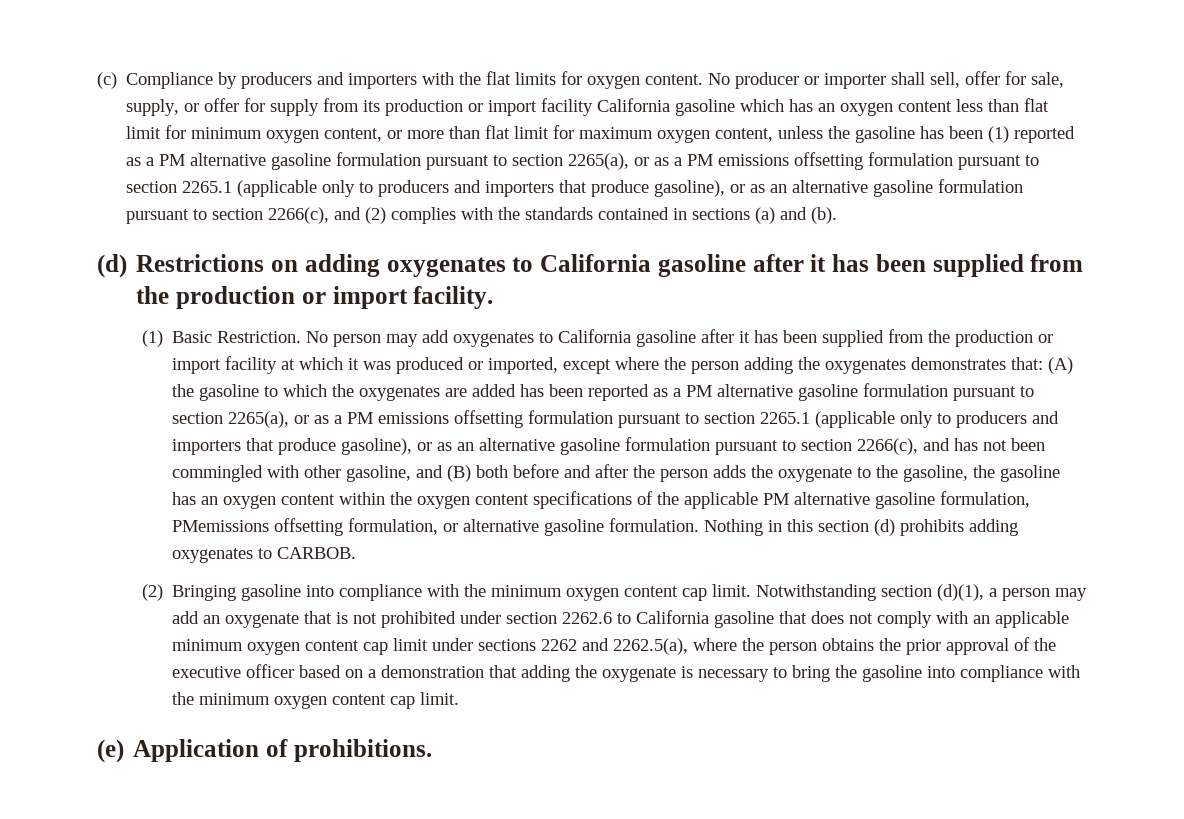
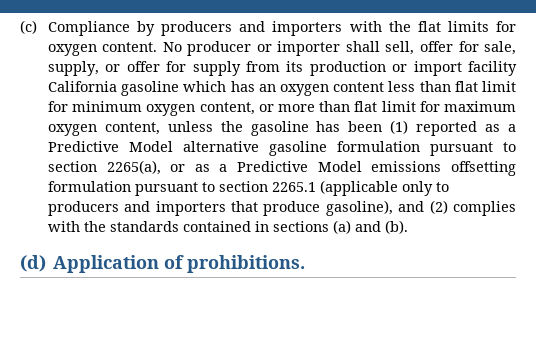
[159,154,186,166] PM -> [47,141,173,152] Predictive Model
[687,154,714,166] PM -> [237,161,362,172] Predictive Model
[730,179,1024,197] [126,207,330,224] or as an alternative gasoline formulation pursuant to section 2266(c), -> (393, 208) none
[136,254,1084,277] [136,286,494,309] [141,329,1054,347] [172,356,1074,374] [172,383,1035,401] [172,410,1060,428] [172,437,1046,455] [172,464,1061,482] [172,491,1031,509] [172,518,1019,536] [172,547,357,563] [141,584,1088,601] [172,610,1070,628] [172,637,1057,655] [172,664,1081,682] [172,692,460,709] [97,739,124,763] Restrictions on adding oxygenates to California gasoline after it has been supplied from the production or import facility. // (1) Basic Restriction. No person may add oxygenates to California gasoline after it has been supplied from the production or import facility at which it was produced or imported, except where the person adding the oxygenates demonstrates that: (A) the gasoline to which the oxygenates are added has been reported as a PM alternative gasoline formulation pursuant to section 2265(a), or as a PM emissions offsetting formulation pursuant to section 2265.1 (applicable only to producers and importers that produce gasoline), or as an alternative gasoline formulation pursuant to section 2266(c), and has not been commingled with other gasoline, and (B) both before and after the person adds the oxygenate to the gasoline, the gasoline has an oxygen content within the oxygen content specifications of the applicable PM alternative gasoline formulation, PMemissions offsetting formulation, or alternative gasoline formulation. Nothing in this section (d) prohibits adding oxygenates to CARBOB. // (2) Bringing gasoline into compliance with the minimum oxygen content cap limit. Notwithstanding section (d)(1), a person may add an oxygenate that is not prohibited under section 2262.6 to California gasoline that does not comply with an applicable minimum oxygen content cap limit under sections 2262 and 2262.5(a), where the person obtains the prior approval of the executive officer based on a demonstration that adding the oxygenate is necessary to bring the gasoline into compliance with the minimum oxygen content cap limit. // (e) -> (46, 263) none

